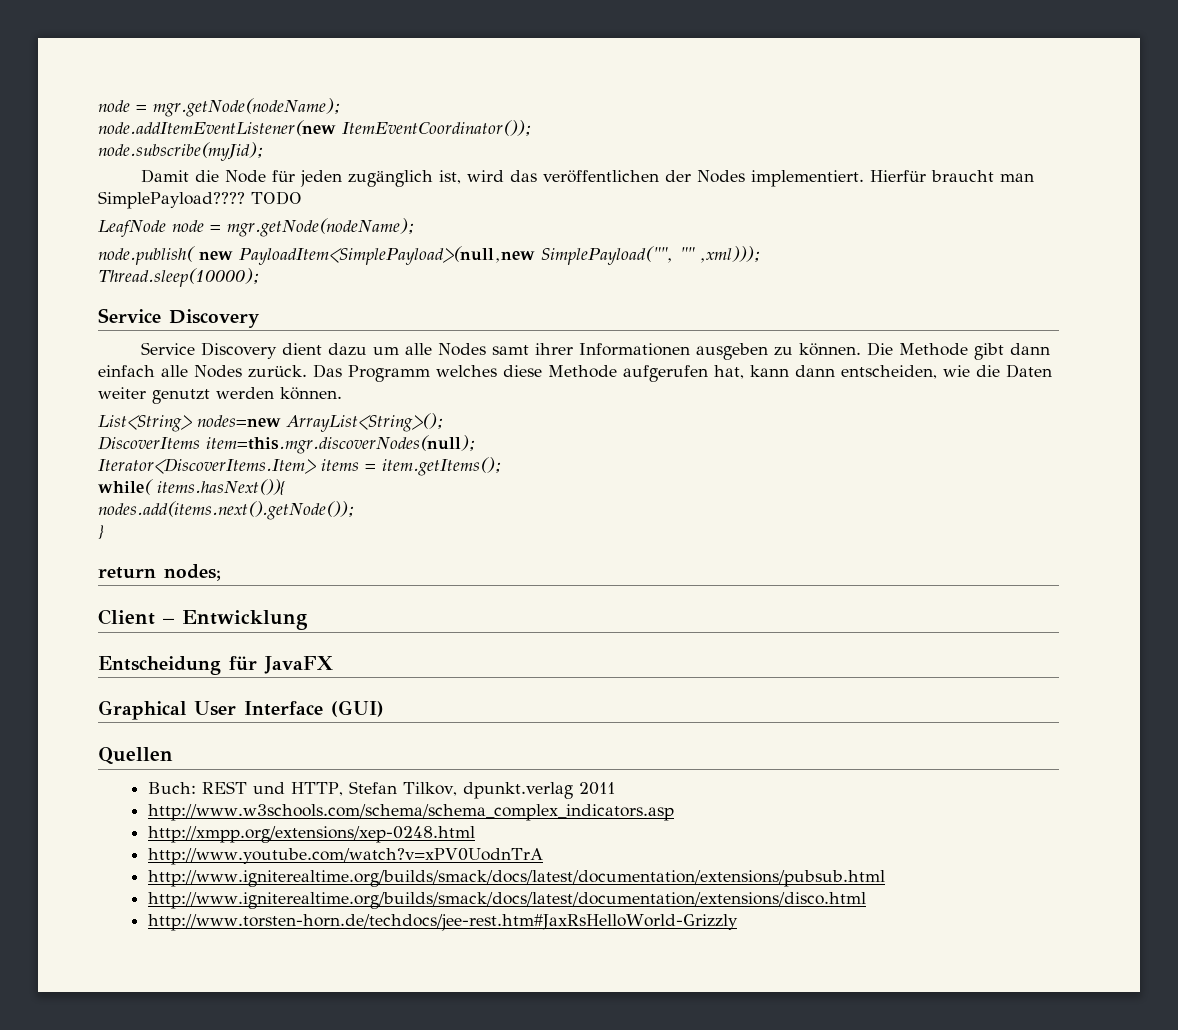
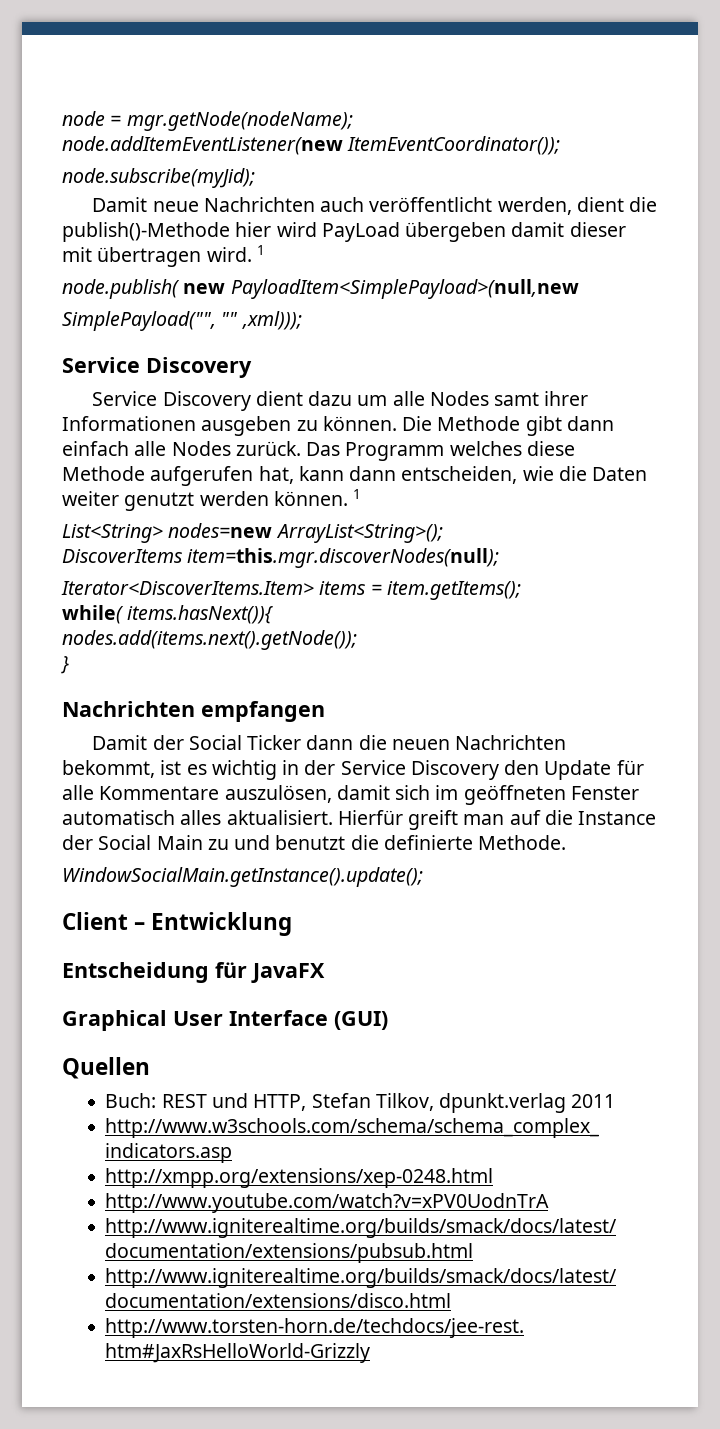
[194,170,1034,187] [98,191,302,209] [98,218,415,237] die Node für jeden zugänglich ist, wird das veröffentlichen der Nodes implementiert. Hierfür braucht man SimplePayload???? TODO // LeafNode node = mgr.getNode(nodeName); -> [152,197,658,215] [62,222,626,242] [62,245,265,267] neue Nachrichten auch veröffentlicht werden, dient die publish()-Methode hier wird PayLoad übergeben damit dieser mit übertragen wird. 1
(535, 255) none -> (579, 289) //
[98,268,260,287] // Thread.sleep(10000); -> (302, 320) none
(342, 393) none -> [353,489,362,499] 1
[98,564,221,581] return nodes; -> [62,701,325,722] [92,735,567,750] [62,760,644,780] [62,785,639,805] [62,810,657,830] [62,835,567,850] [62,867,423,887] Nachrichten empfangen // Damit der Social Ticker dann die neuen Nachrichten bekommt, ist es wichtig in der Service Discovery den Update für alle Kommentare auszulösen, damit sich im geöffneten Fenster automatisch alles aktualisiert. Hierfür greift man auf die Instance der Social Main zu und benutzt die definierte Methode. // WindowSocialMain.getInstance().update();

